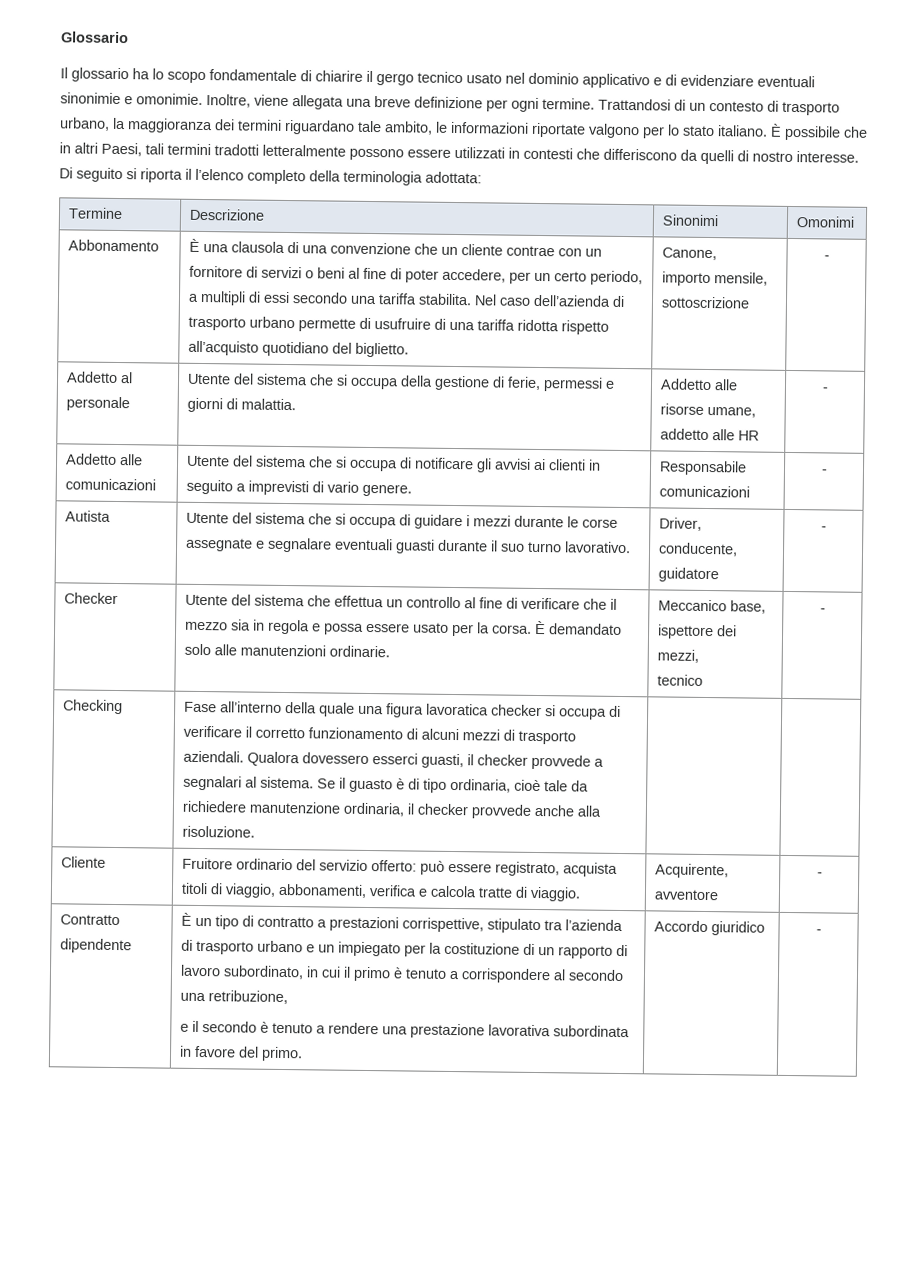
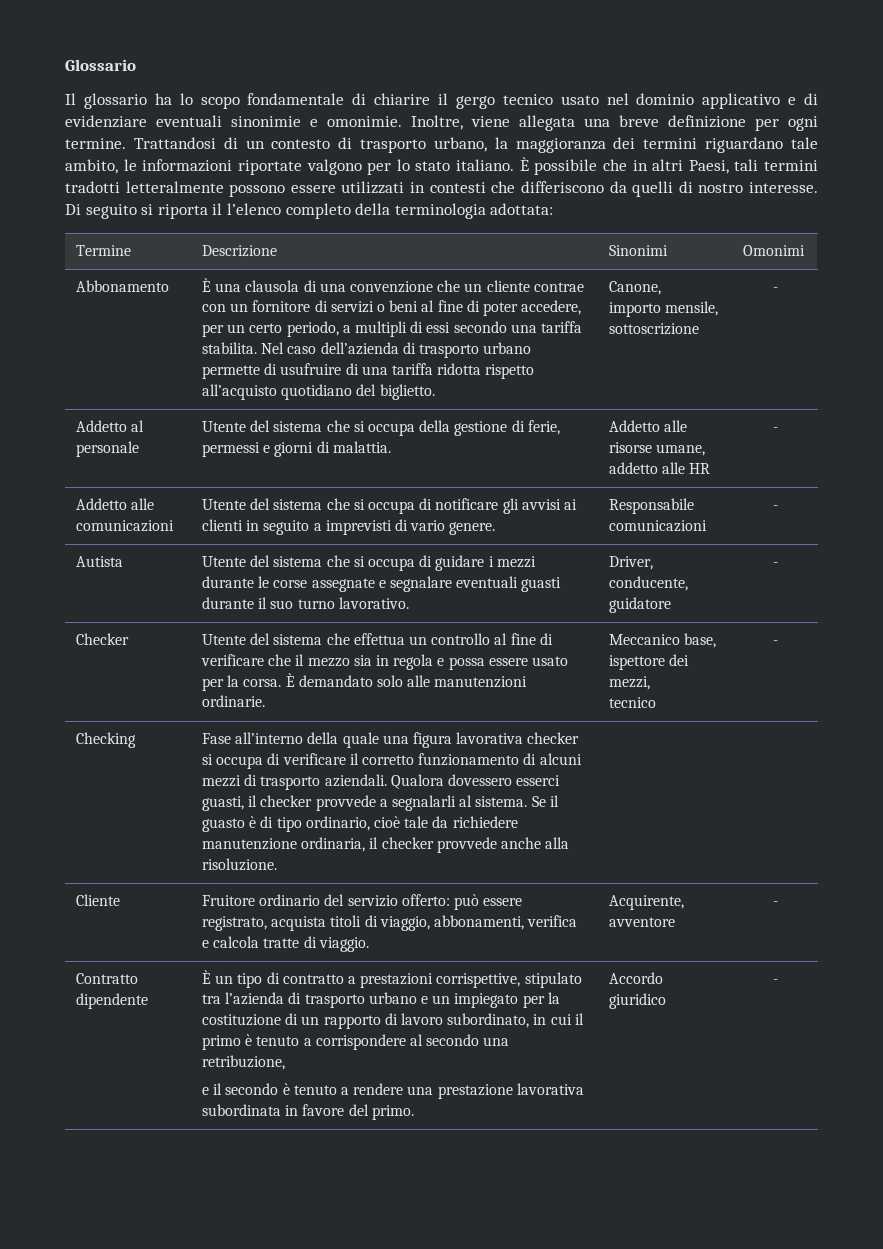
[426,703,490,716] lavoratica -> [456,732,524,744] lavorativa
[183,775,243,791] segnalari -> [392,795,457,811] segnalarli
[450,778,512,793] ordinaria, -> [305,816,370,831] ordinario,

